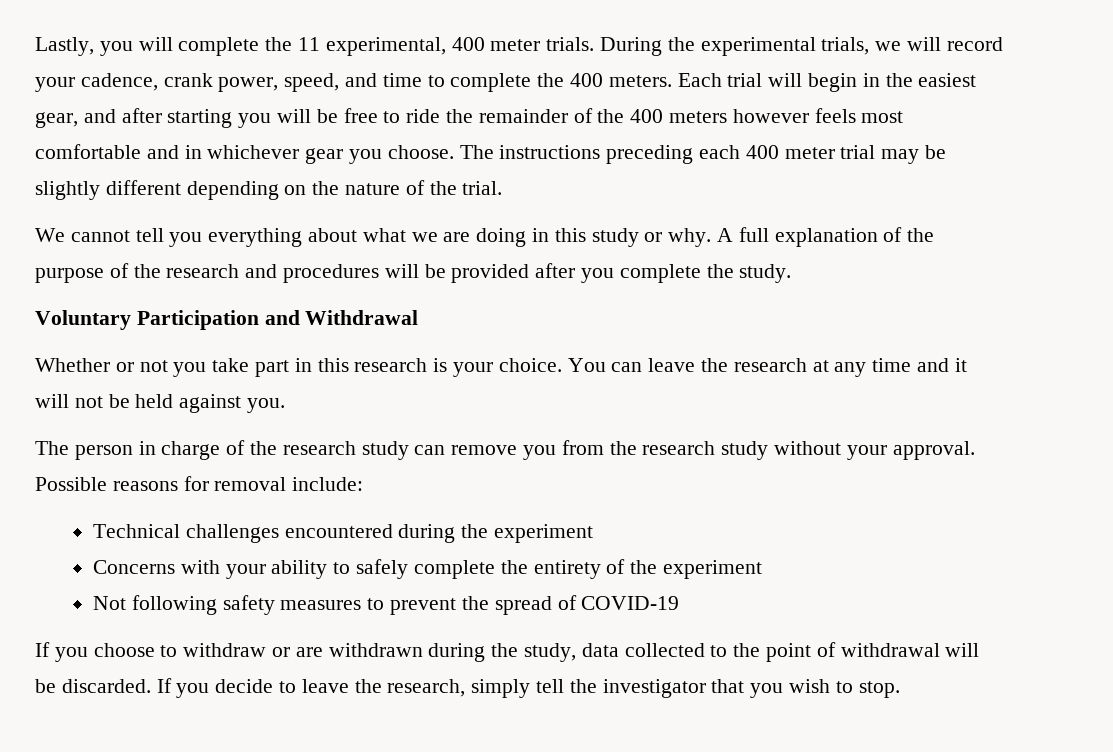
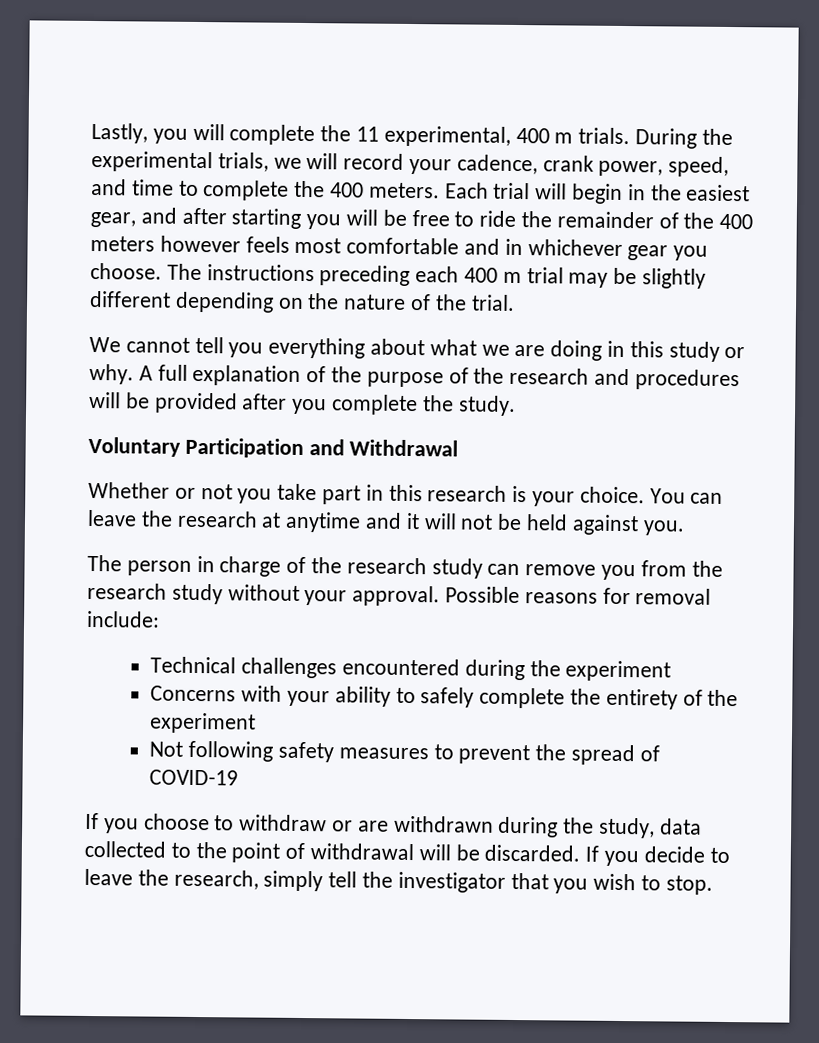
[490,39,541,51] meter -> [554,132,574,144] m
[784,147,835,159] meter -> [502,271,522,284] m
[834,358,912,377] any time -> [285,511,362,533] anytime

